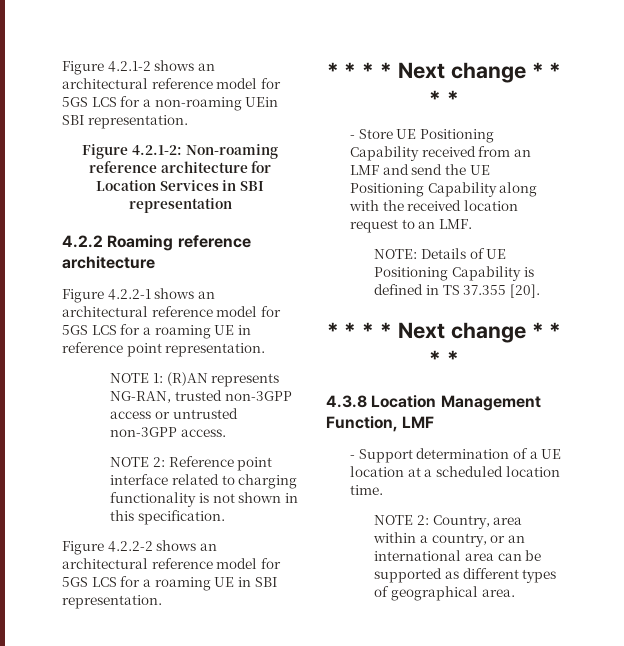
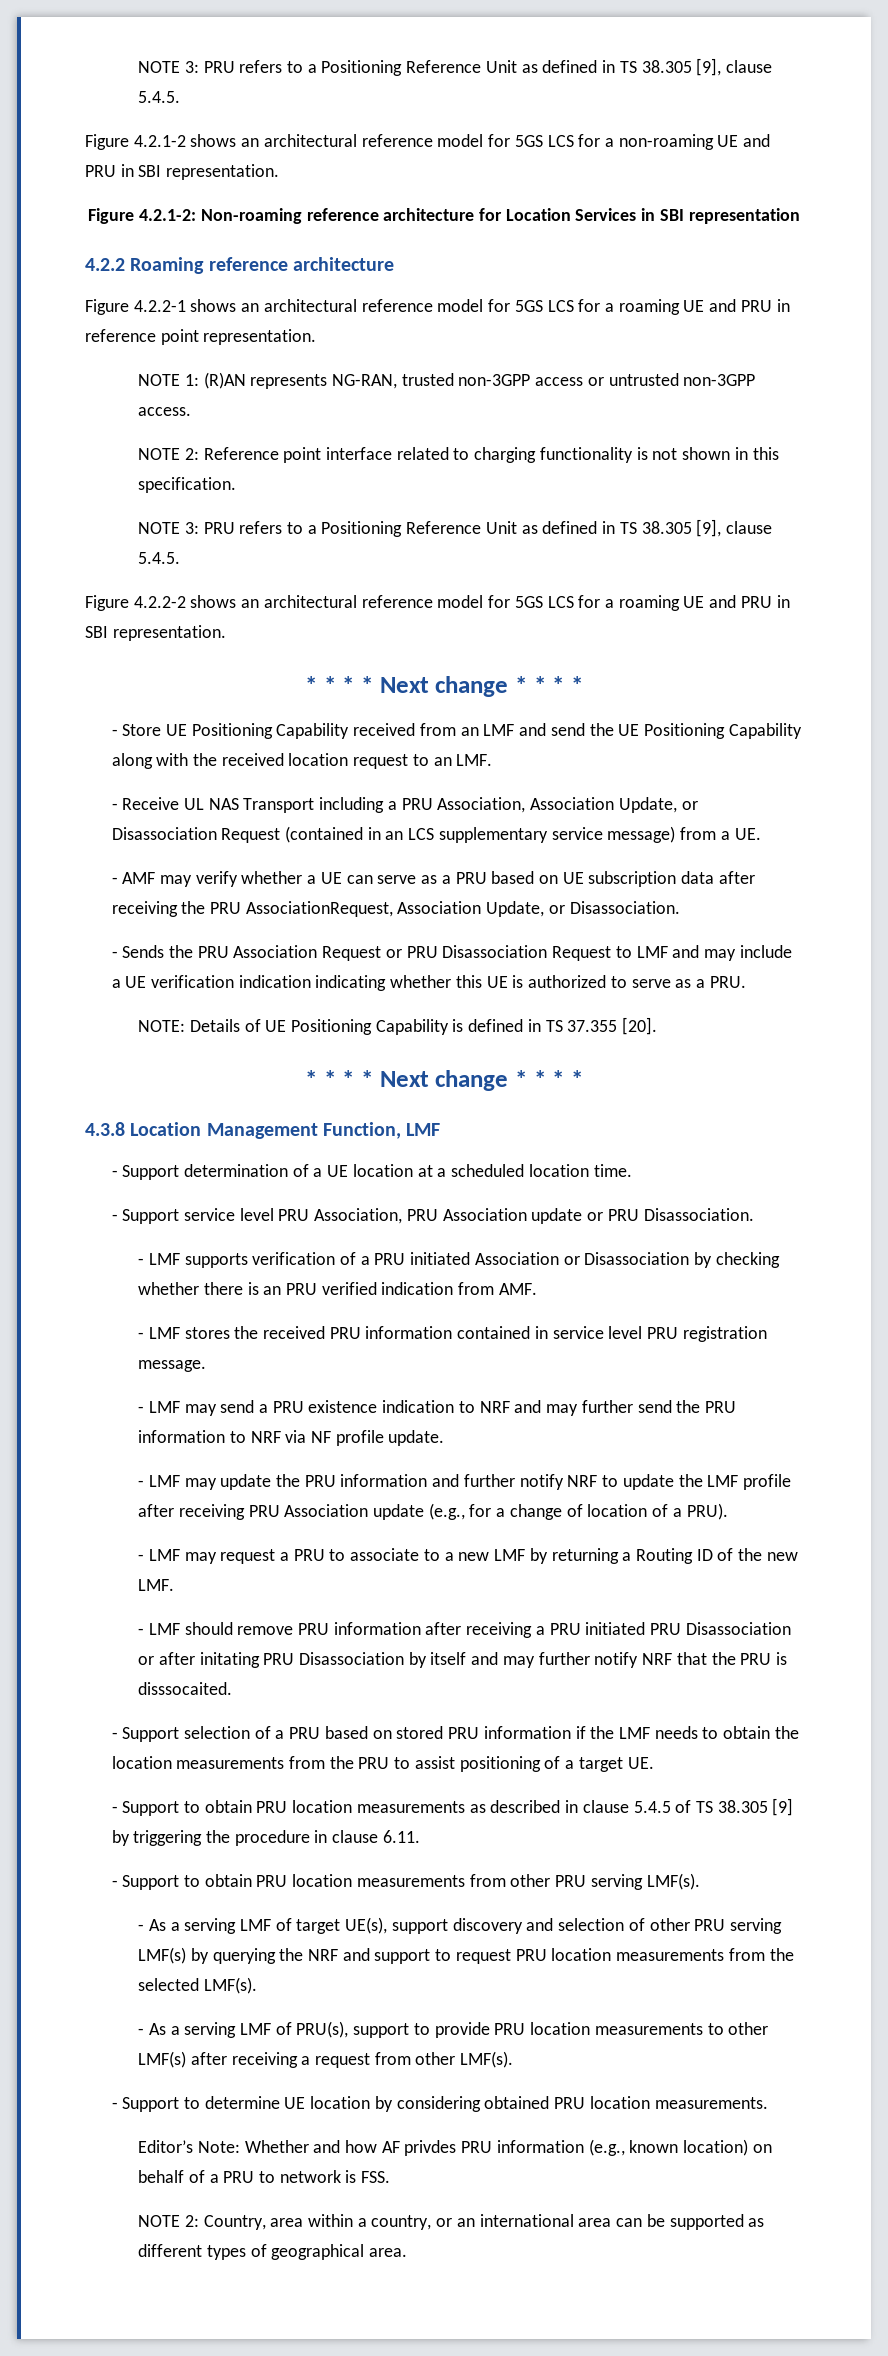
(62, 68) none -> [138,58,772,76] [138,91,181,103] NOTE 3: PRU refers to a Positioning Reference Unit as defined in TS 38.305 [9], clause 5.4.5. //
[245,97,279,107] UEin -> [717,134,771,147] [85,164,134,177] UE and PRU in
(235, 330) none -> [709,299,772,312] and PRU
(225, 517) none -> [138,519,772,537] [138,552,181,564] // NOTE 3: PRU refers to a Positioning Reference Unit as defined in TS 38.305 [9], clause 5.4.5.
(235, 582) none -> [709,595,772,608] and PRU
(473, 224) none -> [111,797,698,813] [111,826,761,843] [111,871,755,887] [111,901,680,917] [111,945,792,961] [111,975,746,991] // - Receive UL NAS Transport including a PRU Association, Association Update, or Disassociation Request (contained in an LCS supplementary service message) from a UE. // - AMF may verify whether a UE can serve as a PRU based on UE subscription data after receiving the PRU AssociationRequest, Association Update, or Disassociation. // - Sends the PRU Association Request or PRU Disassociation Request to LMF and may include a UE verification indication indicating whether this UE is authorized to serve as a PRU.
(384, 490) none -> [111,1208,754,1224] [138,1252,780,1268] [138,1282,537,1295] [138,1326,767,1342] [138,1360,207,1372] [138,1400,736,1416] [138,1430,445,1446] [138,1474,791,1490] [138,1503,728,1520] [138,1548,798,1564] [138,1579,175,1591] [138,1622,791,1638] [138,1652,787,1668] [138,1682,233,1695] [111,1726,799,1742] [111,1756,654,1772] [111,1798,794,1816] [111,1830,420,1846] [111,1873,700,1890] [138,1917,782,1934] [138,1947,794,1964] [138,1977,257,1994] [138,2021,769,2038] [138,2051,514,2068] [111,2096,768,2112] [138,2139,772,2156] [138,2170,391,2183] // - Support service level PRU Association, PRU Association update or PRU Disassociation. // - LMF supports verification of a PRU initiated Association or Disassociation by checking whether there is an PRU verified indication from AMF. // - LMF stores the received PRU information contained in service level PRU registration message. // - LMF may send a PRU existence indication to NRF and may further send the PRU information to NRF via NF profile update. // - LMF may update the PRU information and further notify NRF to update the LMF profile after receiving PRU Association update (e.g., for a change of location of a PRU). // - LMF may request a PRU to associate to a new LMF by returning a Routing ID of the new LMF. // - LMF should remove PRU information after receiving a PRU initiated PRU Disassociation or after initating PRU Disassociation by itself and may further notify NRF that the PRU is disssocaited. // - Support selection of a PRU based on stored PRU information if the LMF needs to obtain the location measurements from the PRU to assist positioning of a target UE. // - Support to obtain PRU location measurements as described in clause 5.4.5 of TS 38.305 [9] by triggering the procedure in clause 6.11. // - Support to obtain PRU location measurements from other PRU serving LMF(s). // - As a serving LMF of target UE(s), support discovery and selection of other PRU serving LMF(s) by querying the NRF and support to request PRU location measurements from the selected LMF(s). // - As a serving LMF of PRU(s), support to provide PRU location measurements to other LMF(s) after receiving a request from other LMF(s). // - Support to determine UE location by considering obtained PRU location measurements. // Editor’s Note: Whether and how AF privdes PRU information (e.g., known location) on behalf of a PRU to network is FSS.

